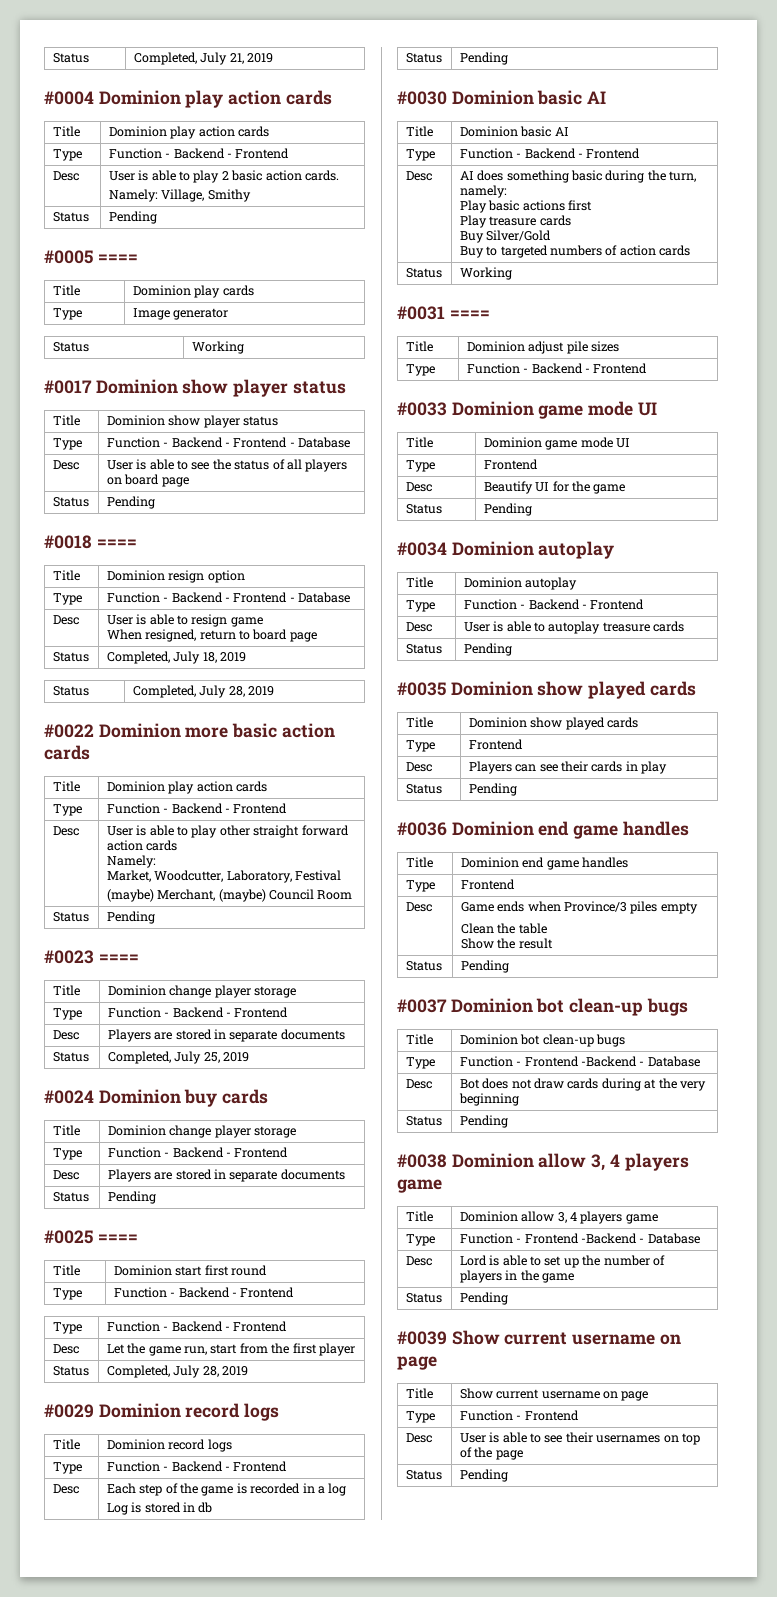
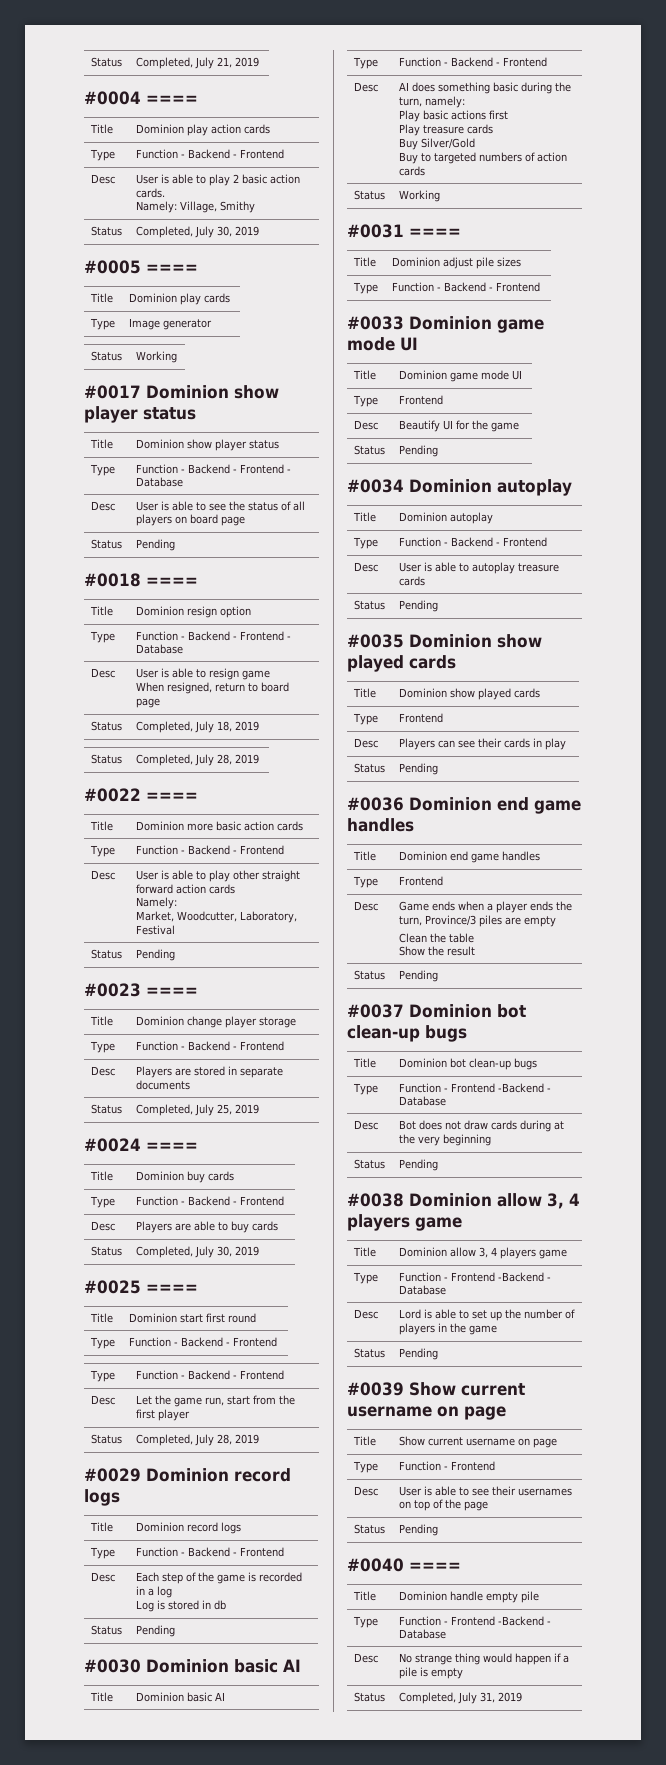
[98,90,332,108] Dominion play action cards -> [146,95,198,104] ====
[108,211,157,224] Pending -> [135,226,259,238] Completed, July 30, 2019
[98,723,335,738] [44,745,90,760] [52,781,80,792] [106,781,195,794] Dominion more basic action cards // Title | Dominion play -> [146,792,198,801] [89,821,113,831] [135,821,241,831] ==== // Title | Dominion more basic
[106,889,353,902] // (maybe) Merchant, (maybe) Council Room -> (175, 930) none
[98,1089,269,1107] [52,1125,80,1136] [107,1125,297,1138] [52,1148,82,1160] [107,1147,289,1158] [52,1170,79,1180] [107,1169,345,1182] [52,1192,89,1202] [107,1191,156,1204] Dominion buy cards // Title | Dominion change player storage // Type | Function - Backend - Frontend // Desc | Players are stored in separate documents // Status | Pending -> [146,1142,198,1151] [89,1171,113,1181] [135,1171,234,1183] [89,1196,115,1208] [135,1196,284,1206] [90,1221,115,1231] [135,1221,278,1233] [90,1246,122,1256] [135,1246,259,1258] ==== // Title | Dominion buy cards // Type | Function - Backend - Frontend // Desc | Players are able to buy cards // Status | Completed, July 30, 2019
(561, 906) none -> [486,901,572,913] [398,916,422,926] a player ends the turn,
(658, 907) none -> [504,917,521,925] are
(508, 1475) none -> [347,1558,461,1572] [352,1591,376,1601] [398,1591,539,1603] [352,1616,378,1628] [398,1616,551,1626] [398,1629,446,1639] [353,1653,378,1663] [398,1653,569,1665] [398,1667,463,1679] [353,1692,385,1702] [398,1692,522,1704] // #0040 ==== // Title | Dominion handle empty pile // Type | Function - Frontend -Backend - Database // Desc | No strange thing would happen if a pile is empty // Status | Completed, July 31, 2019

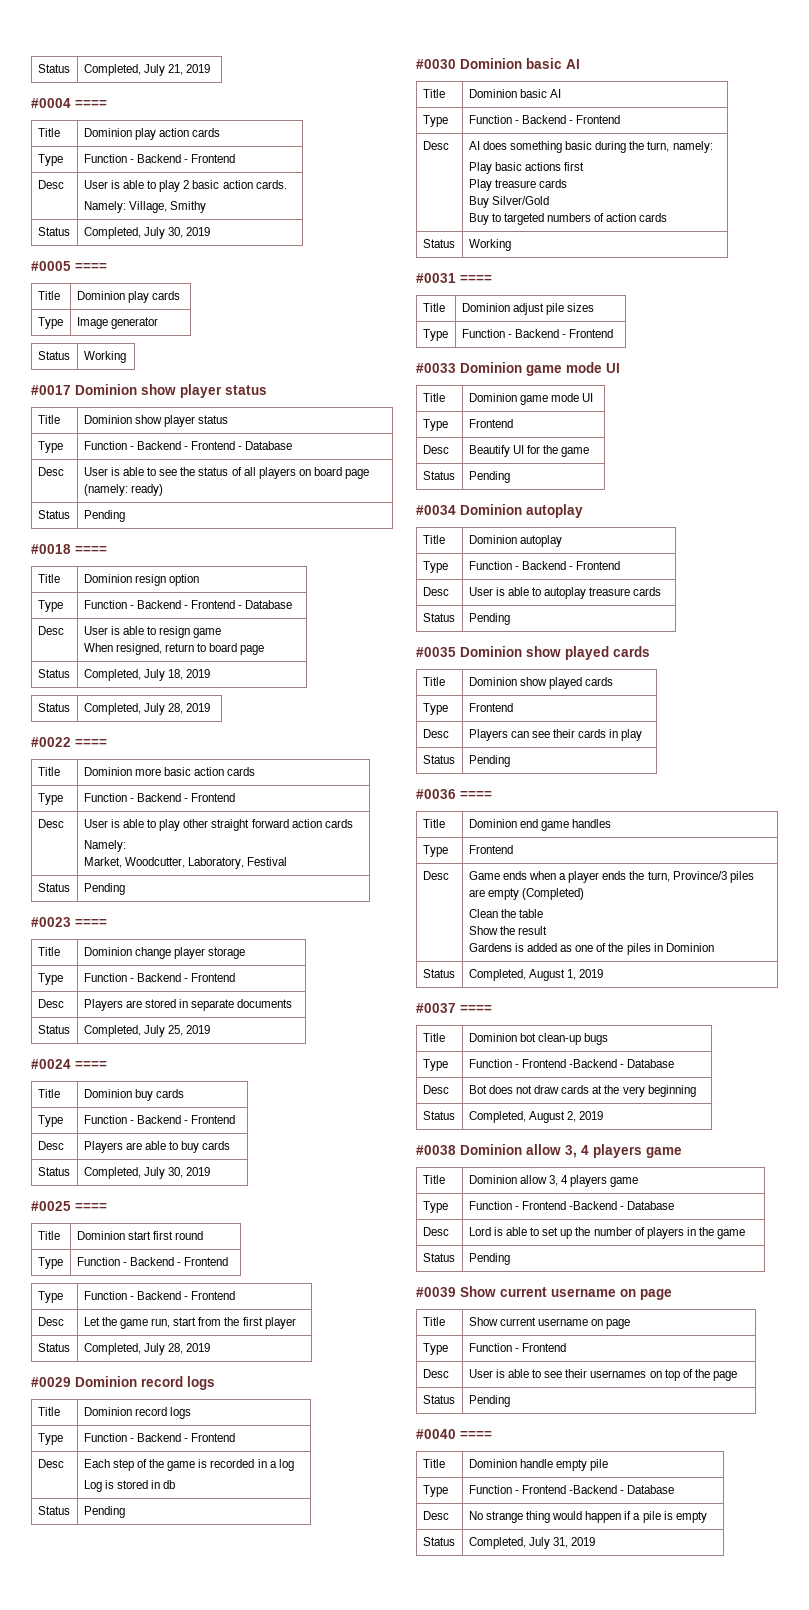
(245, 521) none -> [83,484,163,496] (namely: ready)
[409,797,581,814] [347,818,414,832] Dominion end game handles -> [460,791,492,799] ====
(556, 921) none -> [522,888,585,900] (Completed)
[353,970,385,980] [398,970,438,982] [347,1004,526,1018] [347,1025,467,1042] // Status | Pending // #0037 Dominion bot clean-up bugs -> [468,943,714,955] [422,969,455,978] [468,969,604,981] [416,1003,492,1013] // Gardens is added as one of the piles in Dominion // Status | Completed, August 1, 2019 // #0037 ====
[519,1120,551,1132] during -> (590, 1089) none
[398,1159,438,1171] Pending -> [468,1111,604,1123] Completed, August 2, 2019

